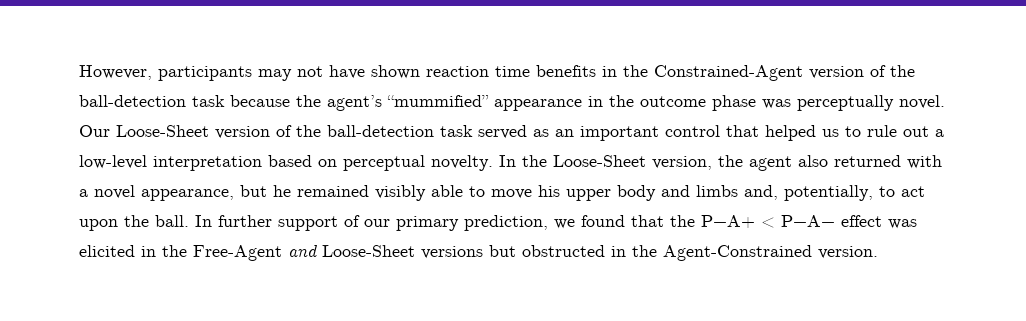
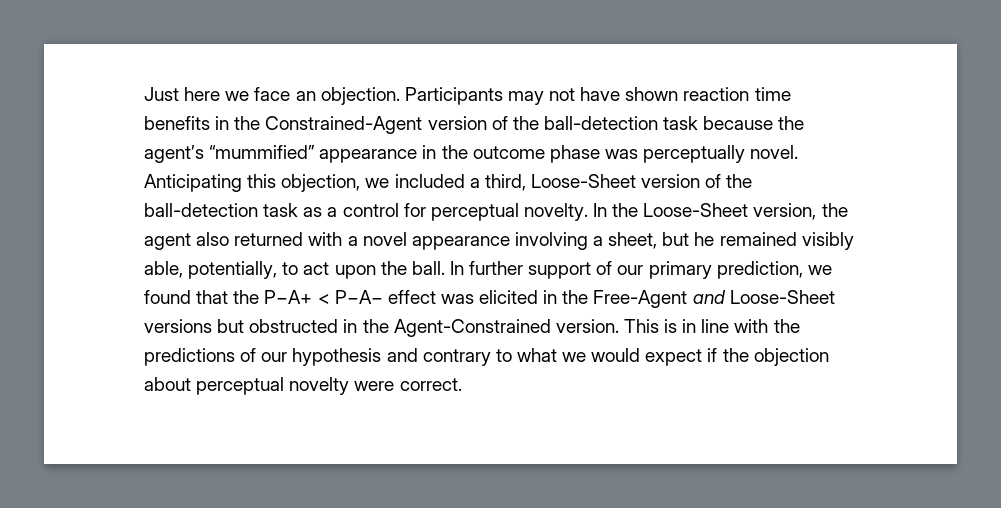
[79,65,252,81] However, participants -> [144,87,503,105] Just here we face an objection. Participants
[79,125,110,137] Our -> [144,174,526,192] Anticipating this objection, we included a third,
[478,125,944,141] [79,155,337,171] served as an important control that helped us to rule out a low-level interpretation based on -> [303,203,426,217] as a control for
[141,185,778,201] appearance, but he remained visibly able to move his upper body and limbs and, -> [411,232,854,250] [144,261,183,278] appearance involving a sheet, but he remained visibly able,
(878, 252) none -> [623,319,800,333] [144,348,829,366] [144,377,462,395] This is in line with the predictions of our hypothesis and contrary to what we would expect if the objection about perceptual novelty were correct.

